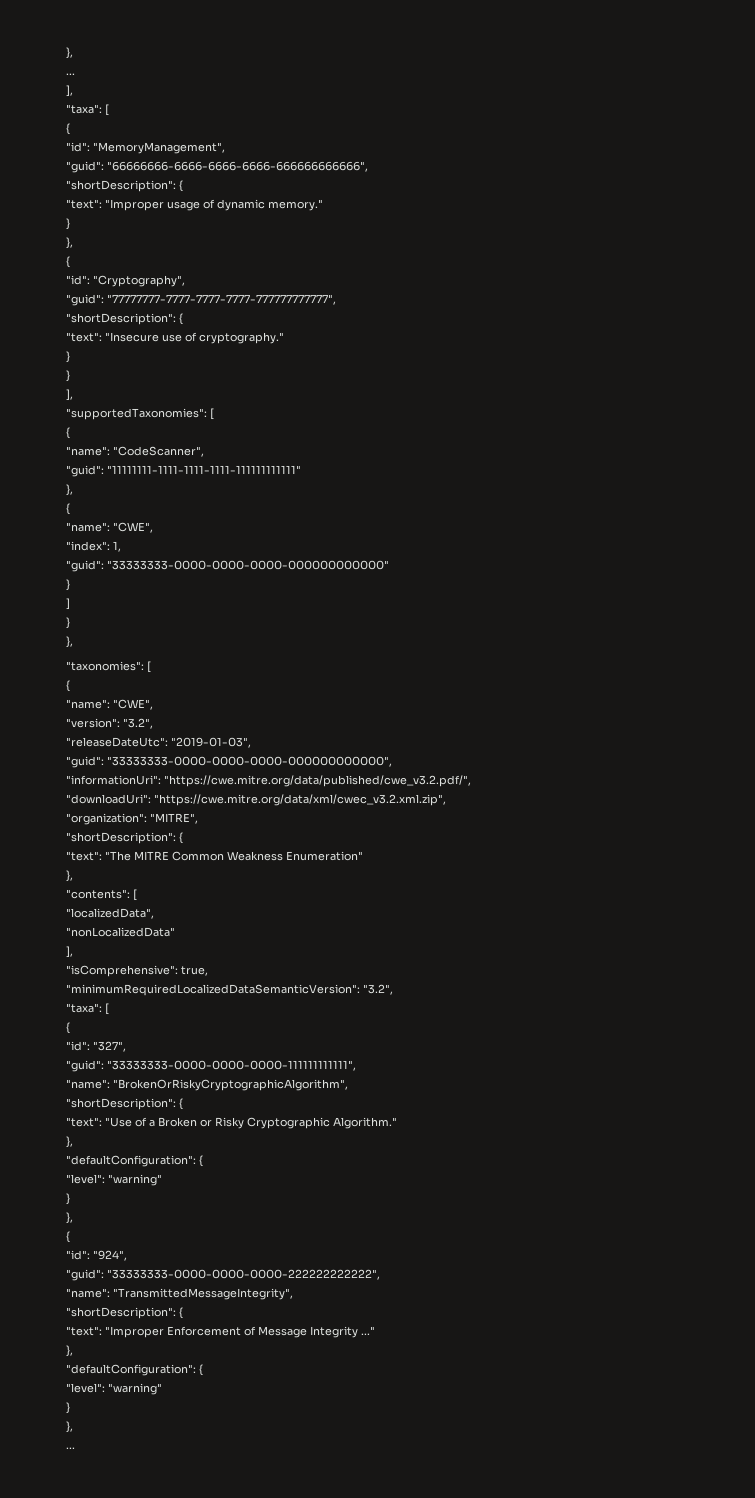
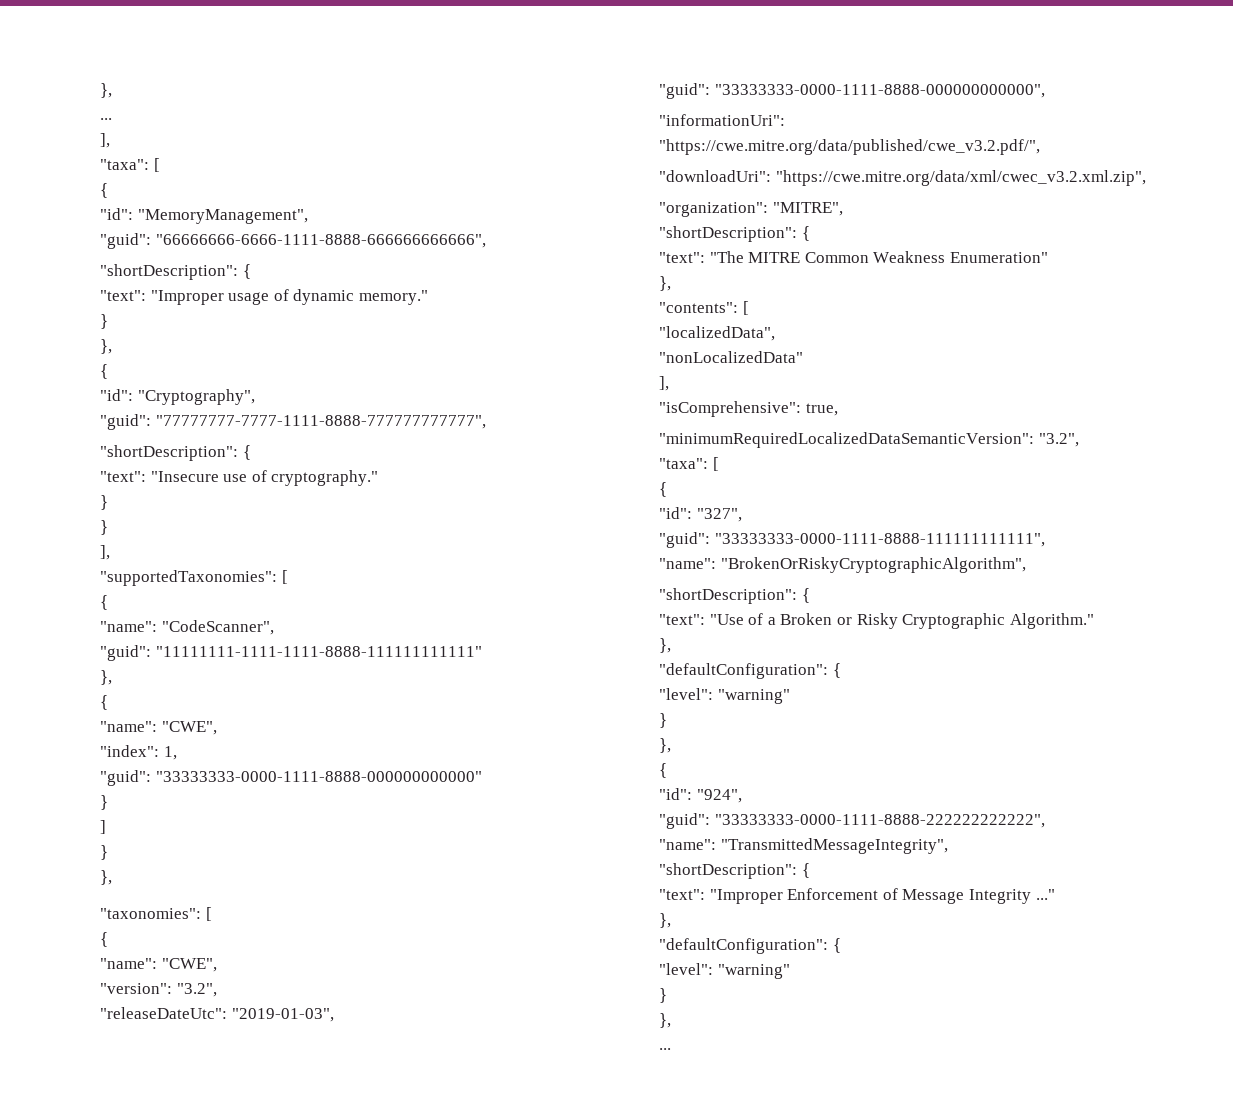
[107,161,369,172] "66666666-6666-6666-6666-666666666666", -> [155,234,486,248] "66666666-6666-1111-8888-666666666666",
[107,294,337,305] "77777777-7777-7777-7777-777777777777", -> [155,415,486,429] "77777777-7777-1111-8888-777777777777",
[107,465,302,474] "11111111-1111-1111-1111-111111111111" -> [155,646,482,657] "11111111-1111-1111-8888-111111111111"
[107,560,390,570] "33333333-0000-0000-0000-000000000000" -> [155,771,482,782] "33333333-0000-1111-8888-000000000000"
[107,756,393,767] "33333333-0000-0000-0000-000000000000", -> [714,84,1045,98] "33333333-0000-1111-8888-000000000000",
[107,1060,357,1071] "33333333-0000-0000-0000-111111111111", -> [714,533,1045,547] "33333333-0000-1111-8888-111111111111",
[107,1269,381,1280] "33333333-0000-0000-0000-222222222222", -> [714,814,1045,828] "33333333-0000-1111-8888-222222222222",

